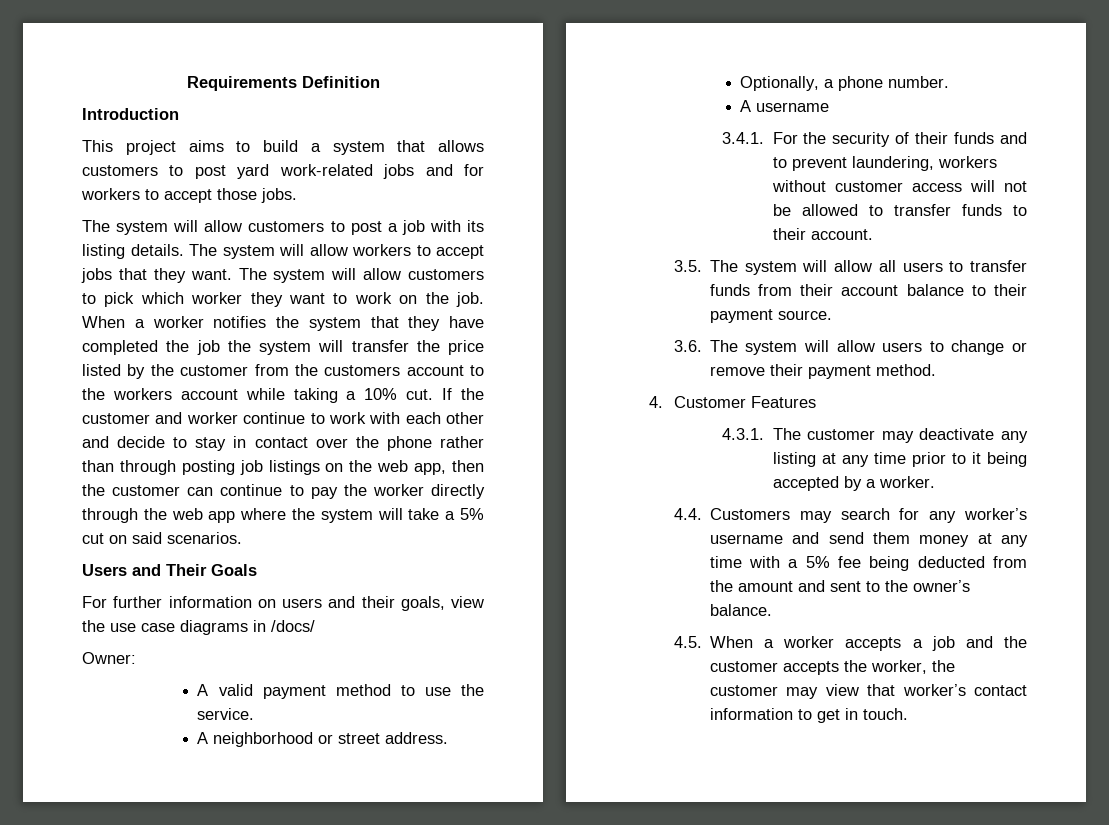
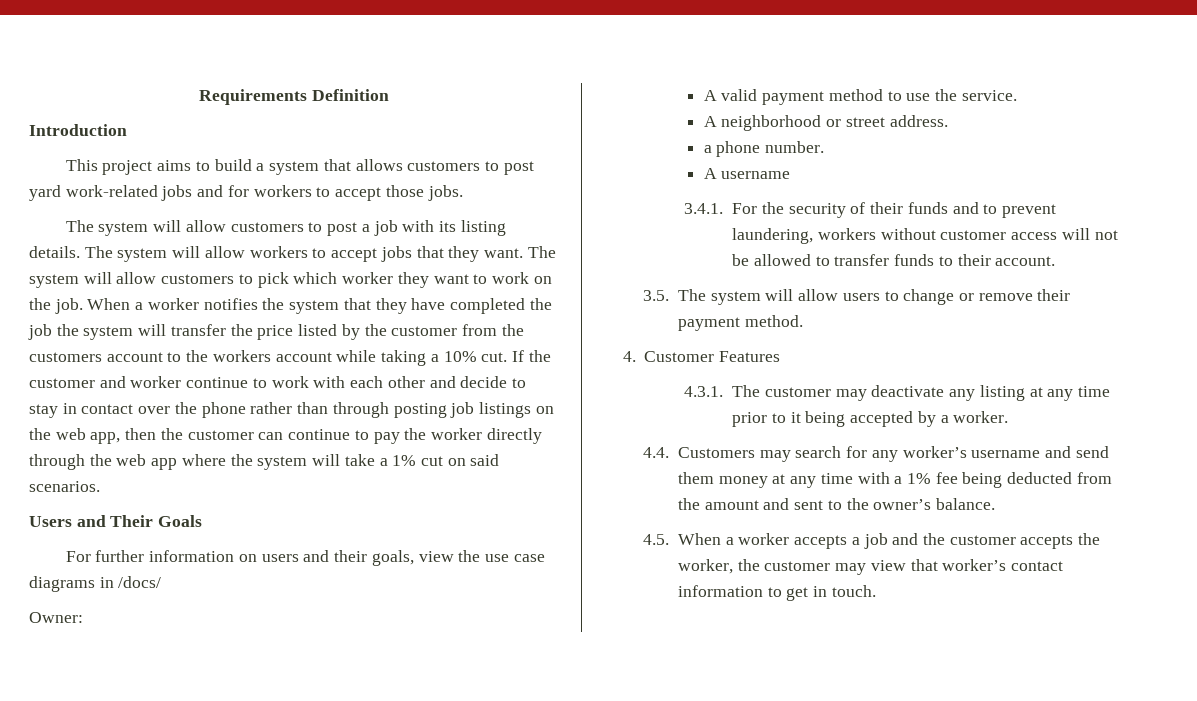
[460,508,485,520] 5% -> [392,455,417,466] 1%
[740,76,820,91] Optionally, -> (948, 121) none
[878,260,1027,272] [709,284,1027,296] [709,309,832,323] [673,340,875,355] all users to transfer funds from their account balance to their payment source. // 3.6. The system will allow -> (839, 295) none
[805,556,830,568] 5% -> [907,473,932,484] 1%

